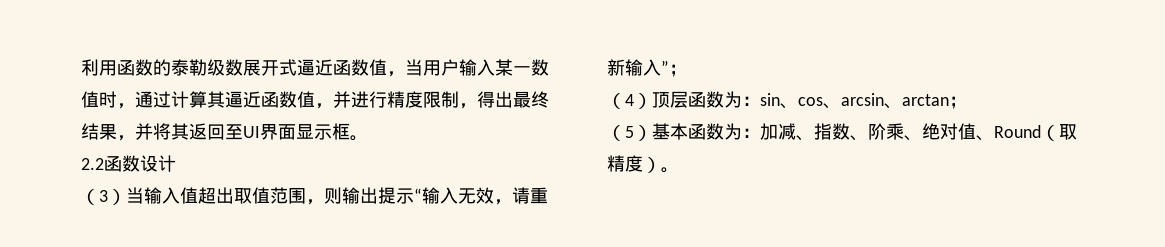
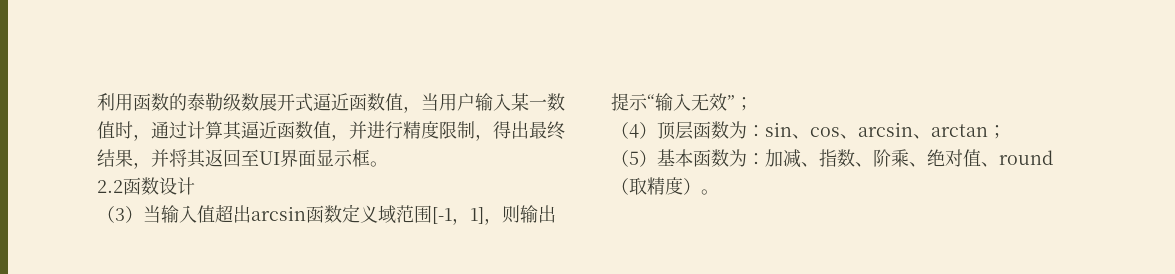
[234,187,306,204] 取值范围 -> [251,204,484,225] arcsin函数定义域范围[-1，1]
[494,187,548,205] [607,59,661,76] ，请重新输入 -> (727, 102) none
[994,125,1041,138] Round -> [999,150,1053,165] round

